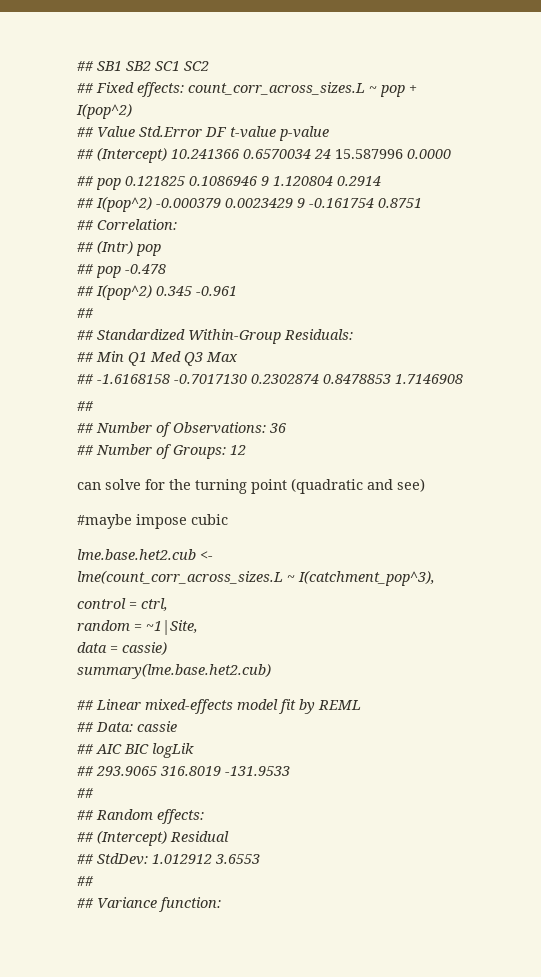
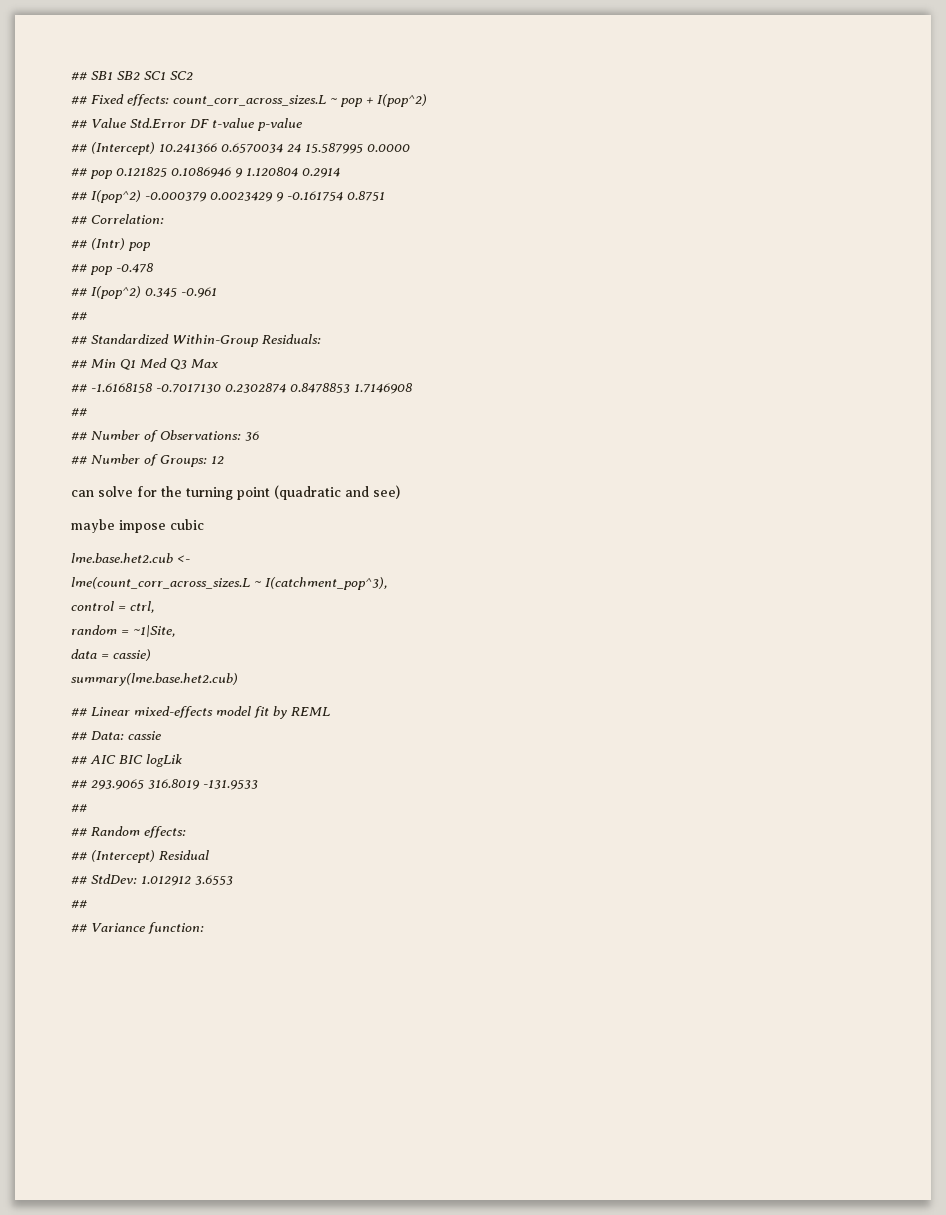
[335,149,403,159] 15.587996 -> [305,143,363,154] 15.587995
[77,514,132,529] #maybe -> [71,519,115,533] maybe

